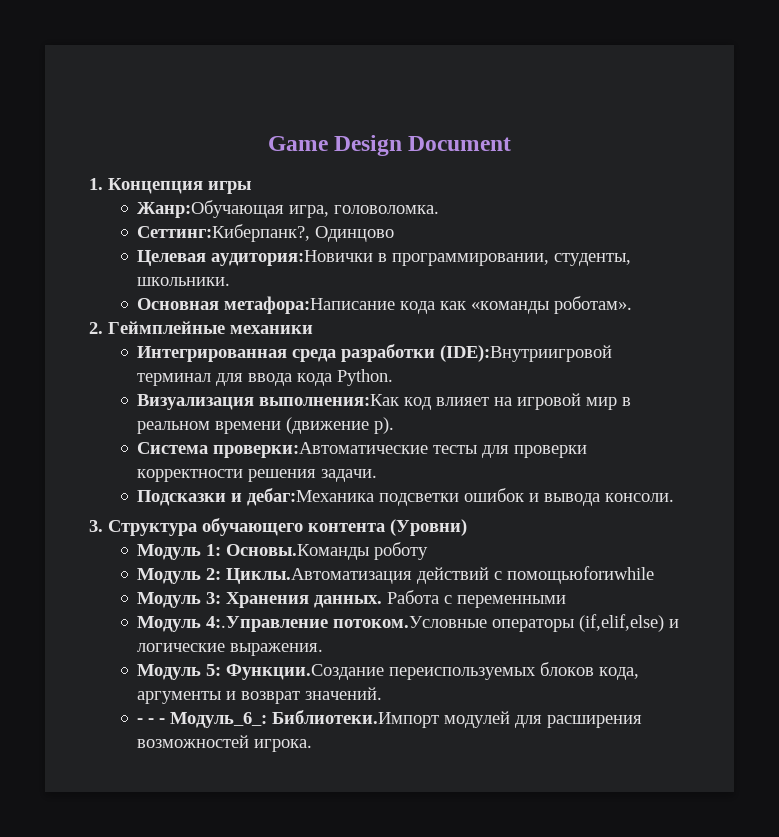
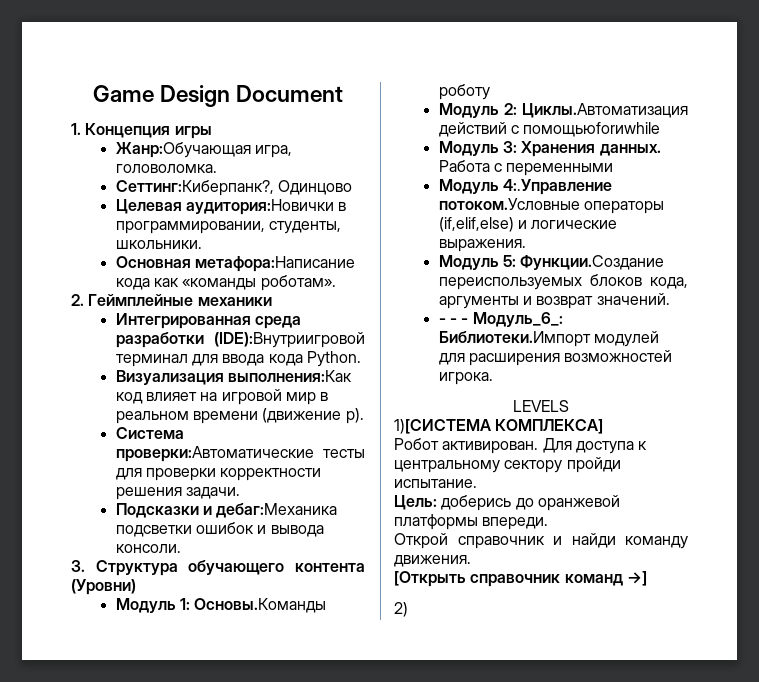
(313, 745) none -> [513,400,569,412] [394,419,604,434] [394,438,648,454] [394,457,621,473] [394,479,477,488] [394,495,620,511] [394,514,549,530] [394,533,688,549] [394,555,471,567] [394,571,647,587] [394,602,408,617] // LEVELS // 1)[СИСТЕМА КОМПЛЕКСА] // Робот активирован. Для доступа к центральному сектору пройди испытание. // Цель: доберись до оранжевой платформы впереди. // Открой справочник и найди команду движения. // [Открыть справочник команд →] // 2)

